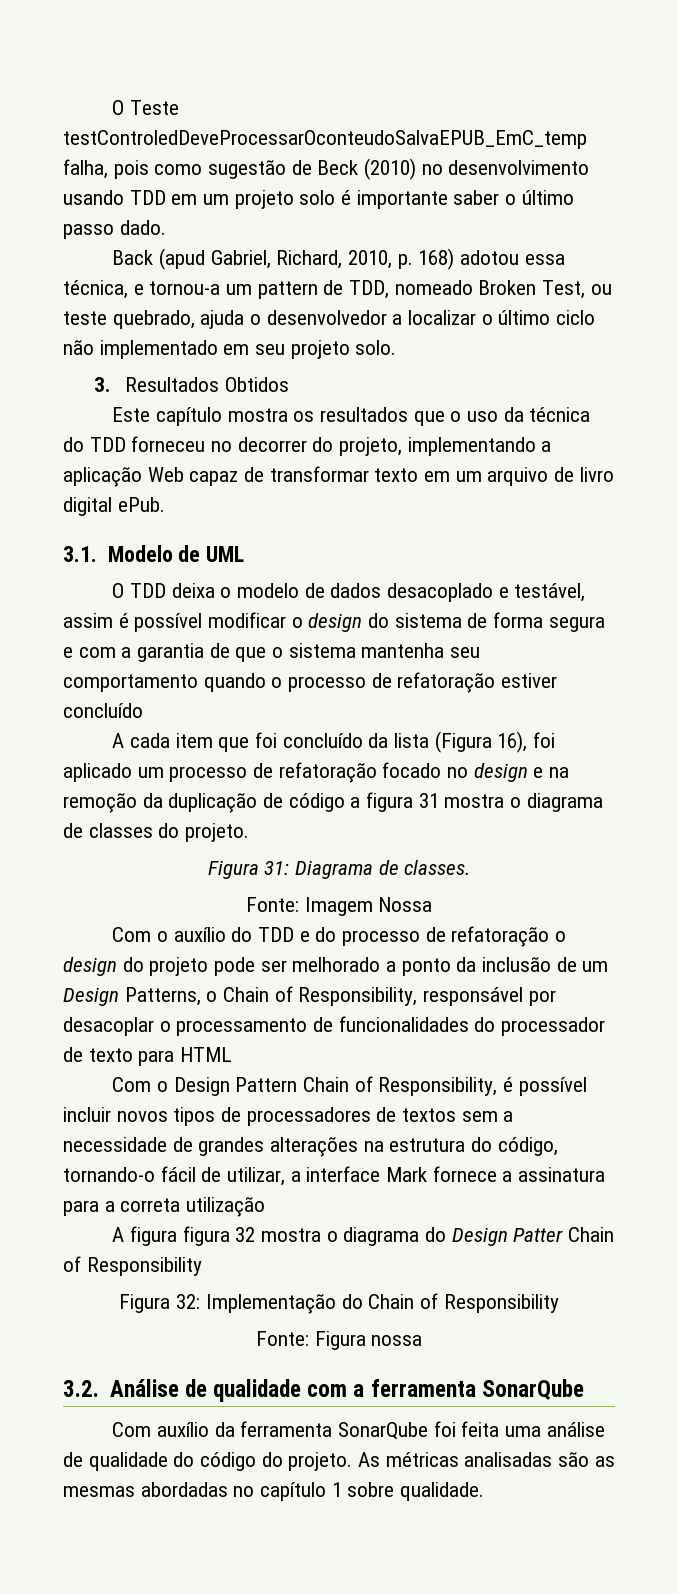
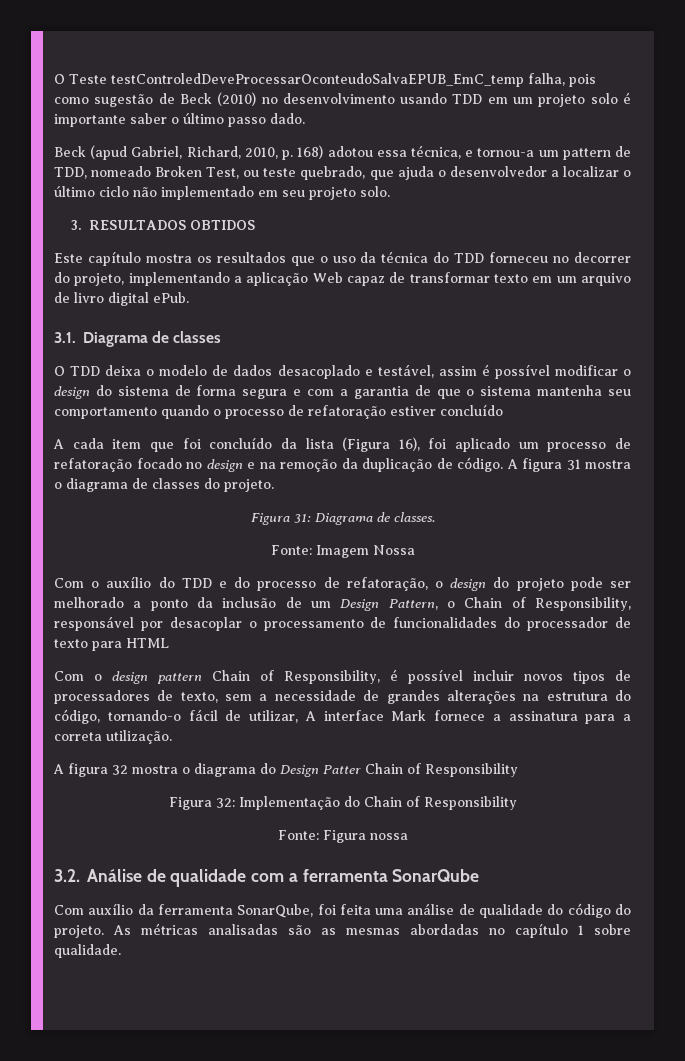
[112,250,154,265] Back -> [54,146,86,157] Beck
(195, 319) none -> [369,170,394,180] que
[125,377,289,392] Resultados Obtidos -> [88,220,256,230] RESULTADOS OBTIDOS
[107,545,245,562] Modelo de UML -> [83,331,222,347] Diagrama de classes
[288,793,361,812] código a -> [457,457,518,472] código. A
[451,926,550,947] refatoração -> [346,577,428,591] refatoração,
[124,987,201,1006] Patterns, -> [388,599,438,610] Pattern,
[173,1077,298,1096] Design Pattern -> [112,671,202,684] design pattern
[402,1108,457,1122] textos -> [180,692,218,703] texto,
[290,1171,301,1182] a -> [304,711,316,721] A
[186,1197,266,1217] [112,1226,230,1246] utilização // A figura figura -> [106,730,172,744] [53,763,108,777] utilização. // A figura
[337,1422,428,1440] SonarQube -> [237,904,314,918] SonarQube,

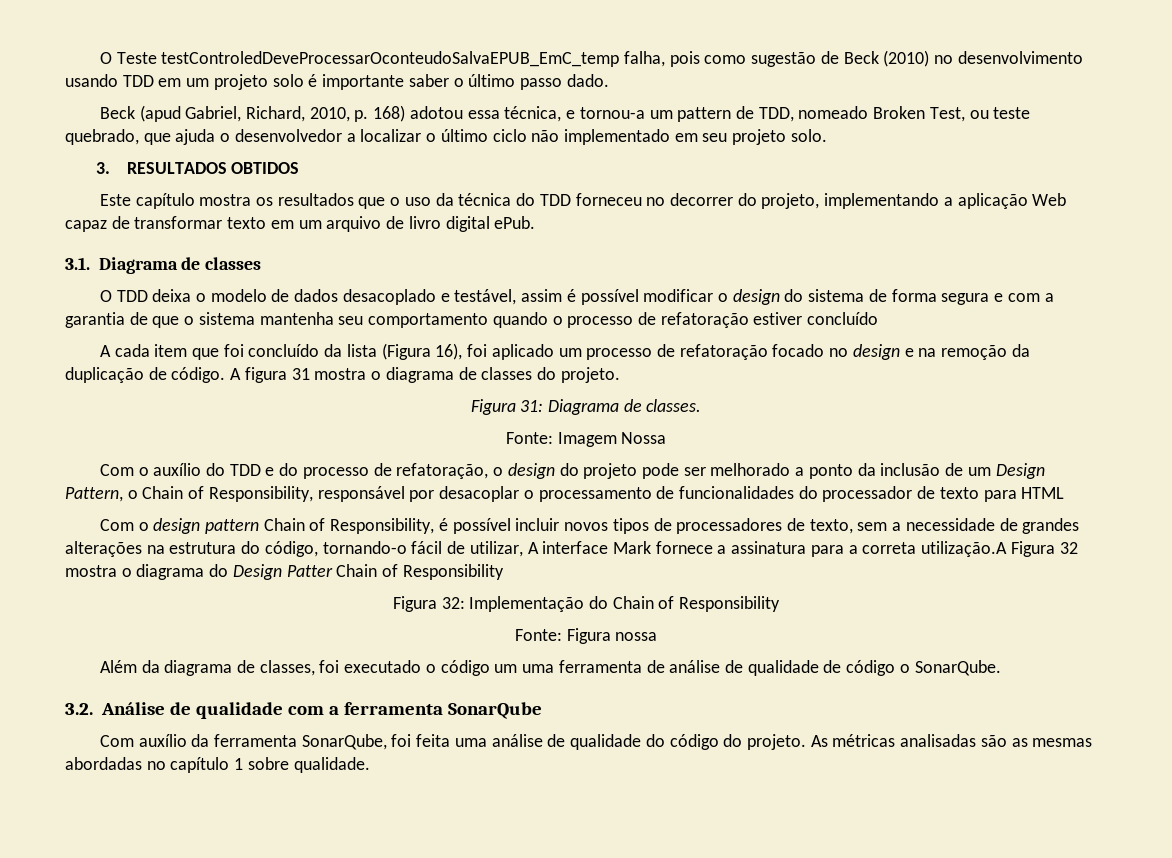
[106,730,172,744] [53,763,108,777] utilização. // A figura -> [921,541,1055,557] utilização.A Figura
(408, 836) none -> [99,660,1001,676] // Além da diagrama de classes, foi executado o código um uma ferramenta de análise de qualidade de código o SonarQube.

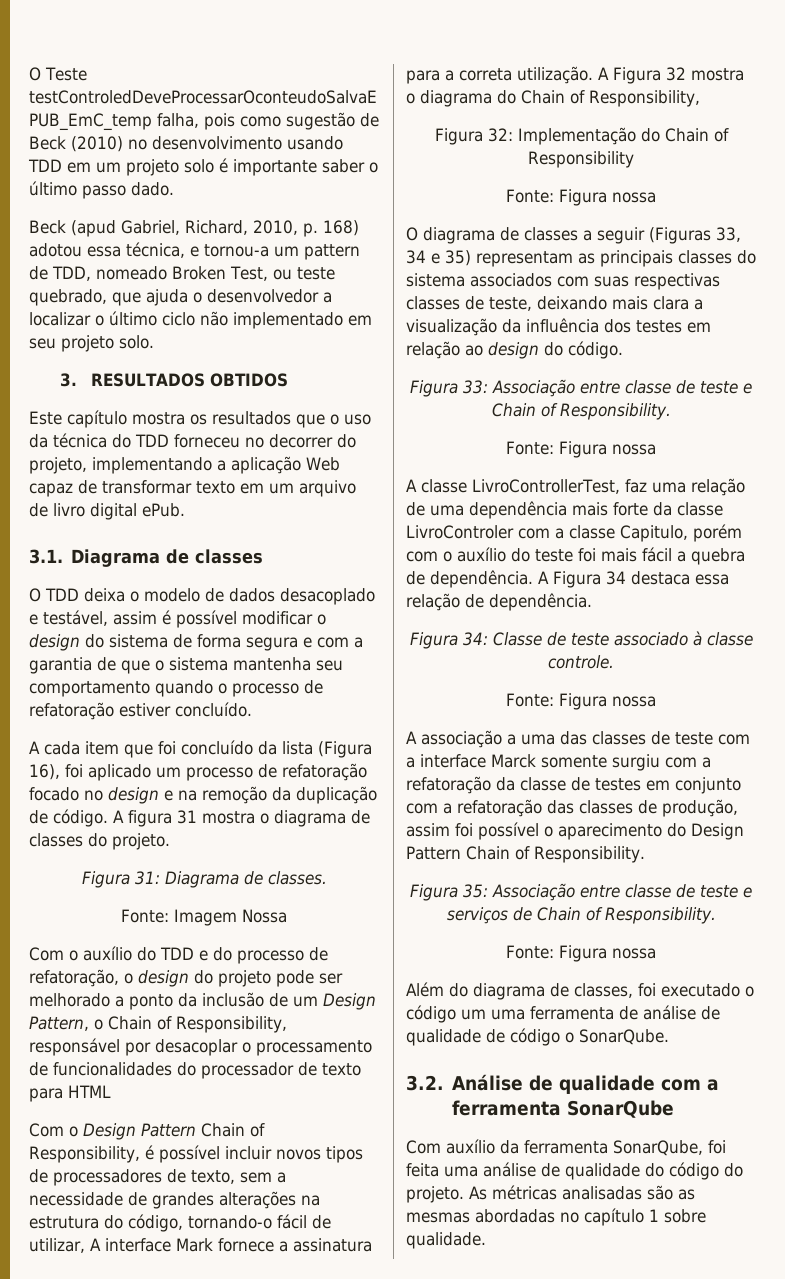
[807,312,879,325] concluído -> [175,702,252,717] concluído.
[153,518,260,534] design pattern -> [83,1123,196,1140] Design Pattern
[921,541,1008,557] utilização.A -> [517,66,609,84] utilização. A
[232,564,504,580] Design Patter Chain of Responsibility -> [521,90,700,107] Chain of Responsibility,
(658, 636) none -> [406,227,741,244] [406,250,756,267] [406,273,720,290] [406,296,703,311] [406,318,711,336] [406,341,623,359] [410,379,752,397] [491,403,671,420] [506,441,656,458] [406,478,745,496] [406,501,723,519] [406,524,742,542] [406,547,745,565] [406,570,729,588] [406,593,592,611] [409,631,753,649] [548,655,614,669] [506,693,656,710] [406,730,750,748] [406,754,711,771] [406,776,741,794] [406,799,738,817] [406,822,744,840] [406,846,645,863] [410,883,752,901] [446,907,716,924] [506,945,656,962] // O diagrama de classes a seguir (Figuras 33, 34 e 35) representam as principais classes do sistema associados com suas respectivas classes de teste, deixando mais clara a visualização da influência dos testes em relação ao design do código. // Figura 33: Associação entre classe de teste e Chain of Responsibility. // Fonte: Figura nossa // A classe LivroControllerTest, faz uma relação de uma dependência mais forte da classe LivroControler com a classe Capitulo, porém com o auxílio do teste foi mais fácil a quebra de dependência. A Figura 34 destaca essa relação de dependência. // Figura 34: Classe de teste associado à classe controle. // Fonte: Figura nossa // A associação a uma das classes de teste com a interface Marck somente surgiu com a refatoração da classe de testes em conjunto com a refatoração das classes de produção, assim foi possível o aparecimento do Design Pattern Chain of Responsibility. // Figura 35: Associação entre classe de teste e serviços de Chain of Responsibility. // Fonte: Figura nossa
[141,660,160,673] da -> [449,983,468,997] do

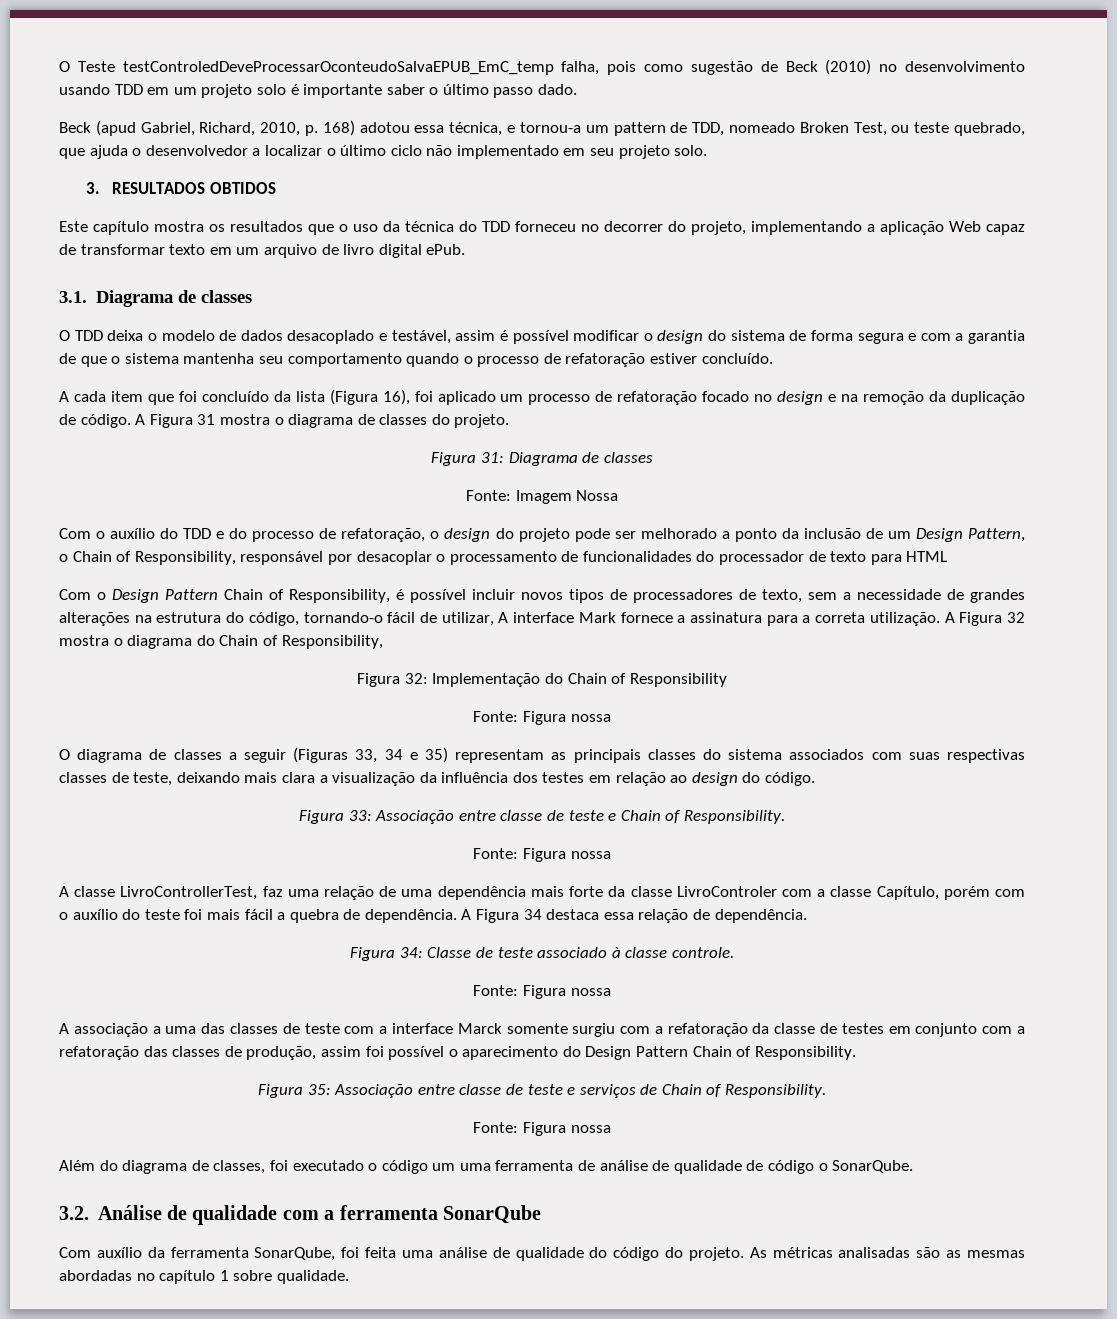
[128,810,172,827] figura -> [149,414,193,428] Figura
[267,871,327,885] classes. -> [603,452,653,463] classes
[620,525,688,542] Capitulo, -> [876,886,939,900] Capítulo,

